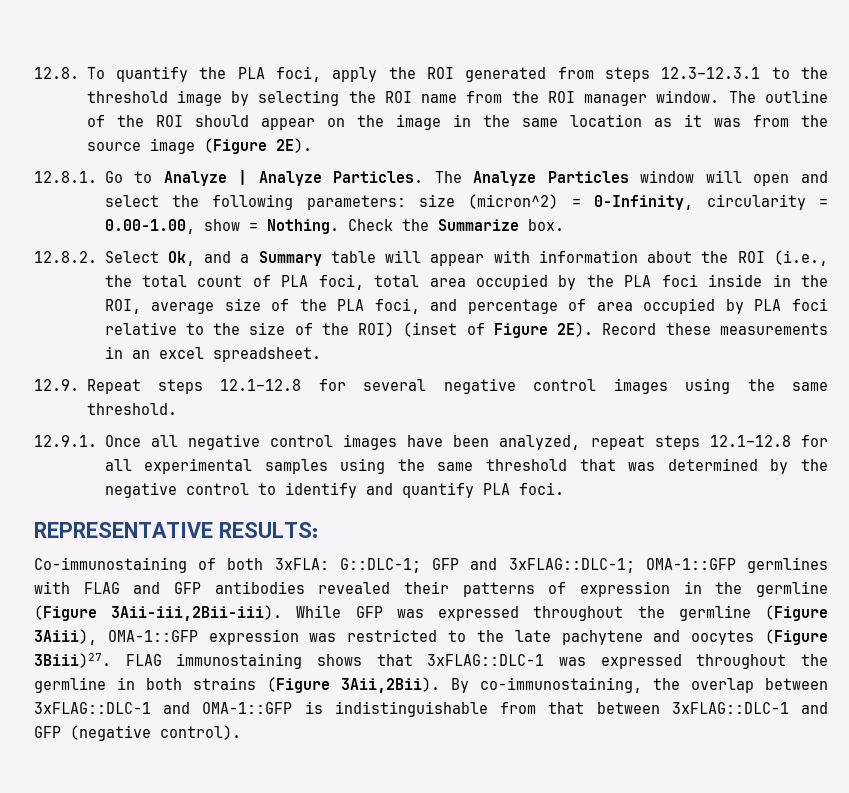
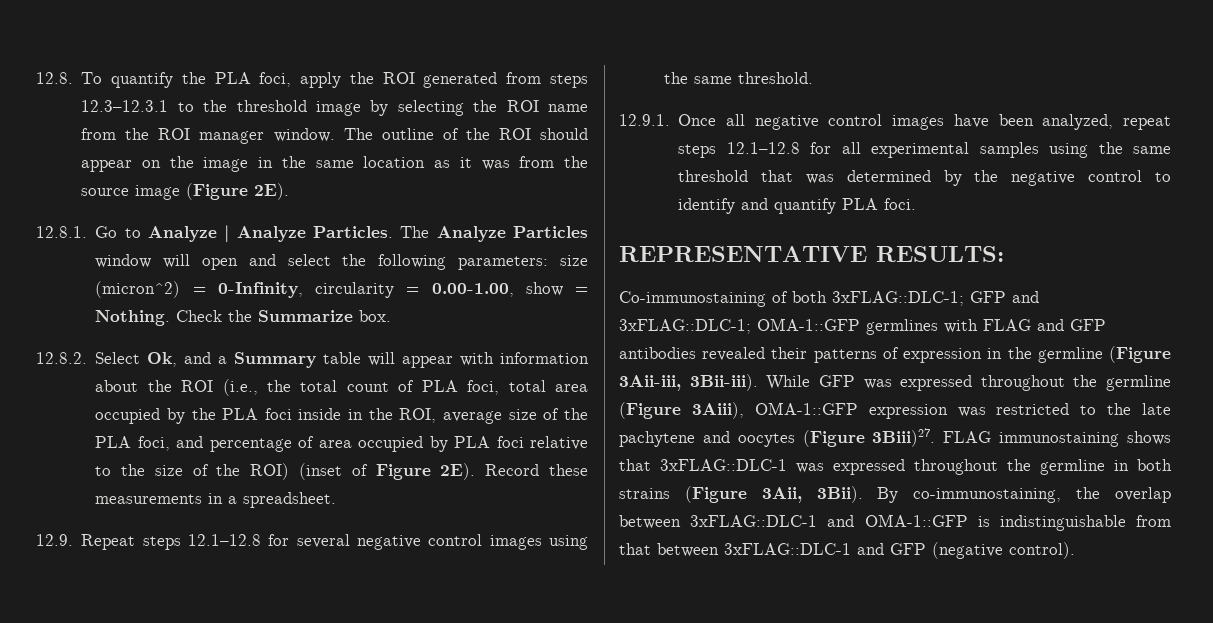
[131,347,204,359] an excel -> [228,496,238,504] a
[274,558,421,573] 3xFLA: G::DLC-1; -> [832,291,964,306] 3xFLAG::DLC-1;
[111,605,283,621] 3Aii-iii,2Bii-iii). -> [619,374,758,391] 3Aii-iii, 3Bii-iii).
[341,677,440,693] 3Aii,2Bii). -> [761,486,863,503] 3Aii, 3Bii).

